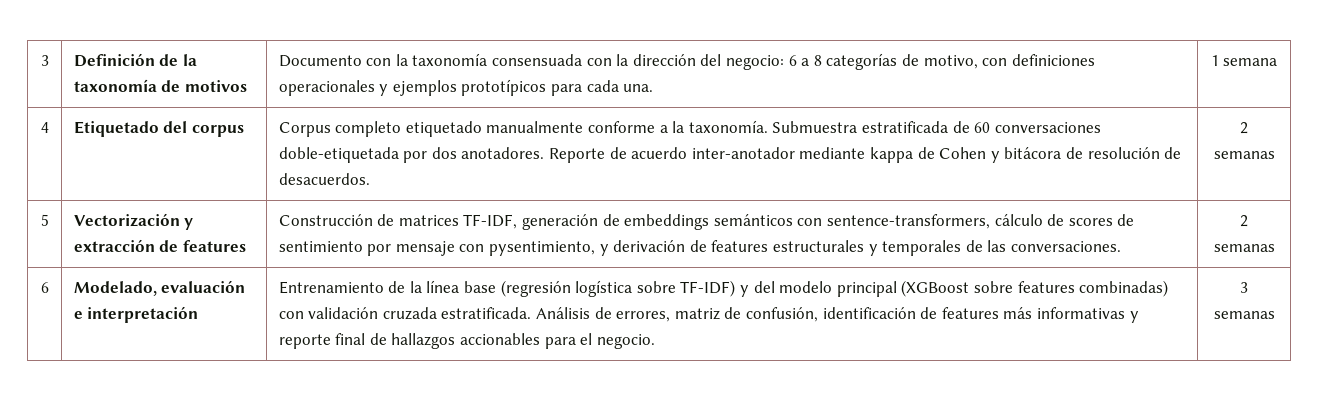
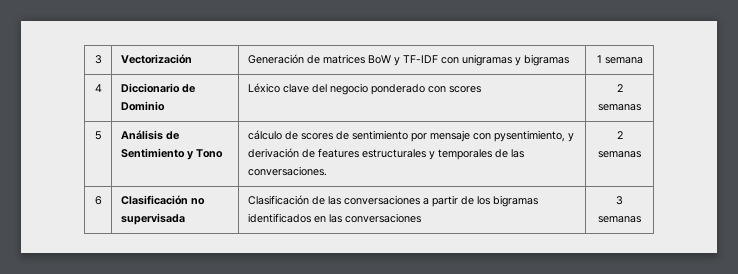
[73,53,197,67] [73,79,247,92] [278,53,1095,70] [278,79,654,96] [1210,55,1278,66] [40,122,49,133] [73,121,244,137] [278,120,1101,137] [278,147,1182,163] [278,173,370,185] [1240,122,1248,134] [1213,151,1275,159] [40,214,49,226] [73,213,194,230] [73,239,246,252] [278,214,990,230] Definición de la taxonomía de motivos | Documento con la taxonomía consensuada con la dirección del negocio: 6 a 8 categorías de motivo, con definiciones operacionales y ejemplos prototípicos para cada una. | 1 semana // 4 | Etiquetado del corpus | Corpus completo etiquetado manualmente conforme a la taxonomía. Submuestra estratificada de 60 conversaciones doble-etiquetada por dos anotadores. Reporte de acuerdo inter-anotador mediante kappa de Cohen y bitácora de resolución de desacuerdos. | 2 semanas // 5 | Vectorización y extracción de features | Construcción de matrices TF-IDF, generación de embeddings semánticos con sentence-transformers, -> [120,54,192,64] [247,54,569,66] [596,55,643,64] [94,84,102,92] [120,83,195,93] [120,101,165,111] [247,83,481,95] [616,84,623,92] [598,104,641,111] [94,131,102,140] [120,130,179,140] [120,148,223,160] Vectorización | Generación de matrices BoW y TF-IDF con unigramas y bigramas | 1 semana // 4 | Diccionario de Dominio | Léxico clave del negocio ponderado con scores | 2 semanas // 5 | Análisis de Sentimiento y Tono |
[73,280,246,296] [73,306,199,323] [278,280,1169,297] [278,307,1139,323] [278,333,655,349] Modelado, evaluación e interpretación | Entrenamiento de la línea base (regresión logística sobre TF-IDF) y del modelo principal (XGBoost sobre features combinadas) con validación cruzada estratificada. Análisis de errores, matriz de confusión, identificación de features más informativas y reporte final de hallazgos accionables para el negocio. -> [120,195,205,205] [120,213,185,225] [247,195,538,207] [247,213,421,223] Clasificación no supervisada | Clasificación de las conversaciones a partir de los bigramas identificados en las conversaciones

